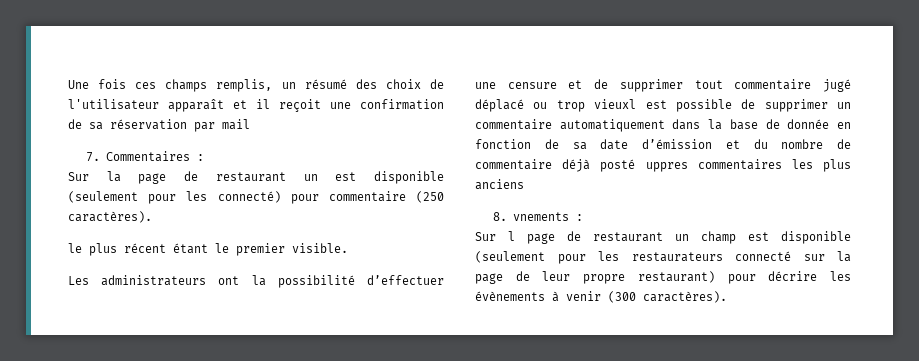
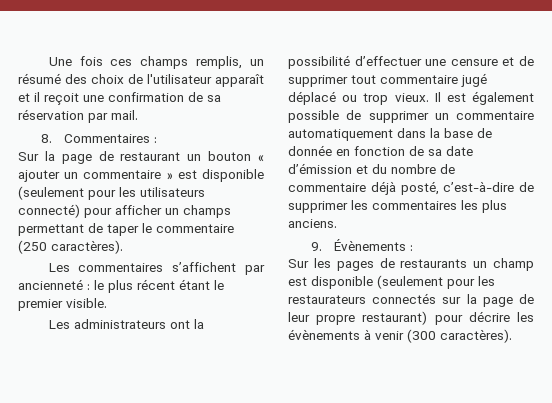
[222,119,250,130] [86,152,101,162] mail // 7. -> [111,110,138,120] [40,134,52,143] mail. // 8.
[335,171,444,184] [68,191,208,204] est disponible (seulement pour les -> [208,151,264,162] [18,169,264,182] [18,186,205,200] bouton « ajouter un commentaire » est disponible (seulement pour les utilisateurs
[328,191,444,203] [68,211,152,223] commentaire (250 caractères). // -> [115,205,231,218] [18,223,234,236] [18,240,123,254] [48,262,265,275] [18,279,90,290] afficher un champs permettant de taper le commentaire (250 caractères). // Les commentaires s’affichent par ancienneté :
[594,99,667,109] vieuxl est -> [394,91,534,105] vieux. Il est également
[600,159,851,172] [475,179,524,190] [493,212,584,221] [475,231,663,244] posté uppres commentaires les plus anciens // 8. vnements : // Sur l page de restaurant -> [400,181,534,195] [288,200,507,213] [288,219,337,228] [310,239,413,251] [288,258,468,271] posté, c’est-à-dire de supprimer les commentaires les plus anciens. // 9. Évènements : // Sur les pages de restaurants
[735,251,791,261] connecté -> [372,293,437,304] connectés

